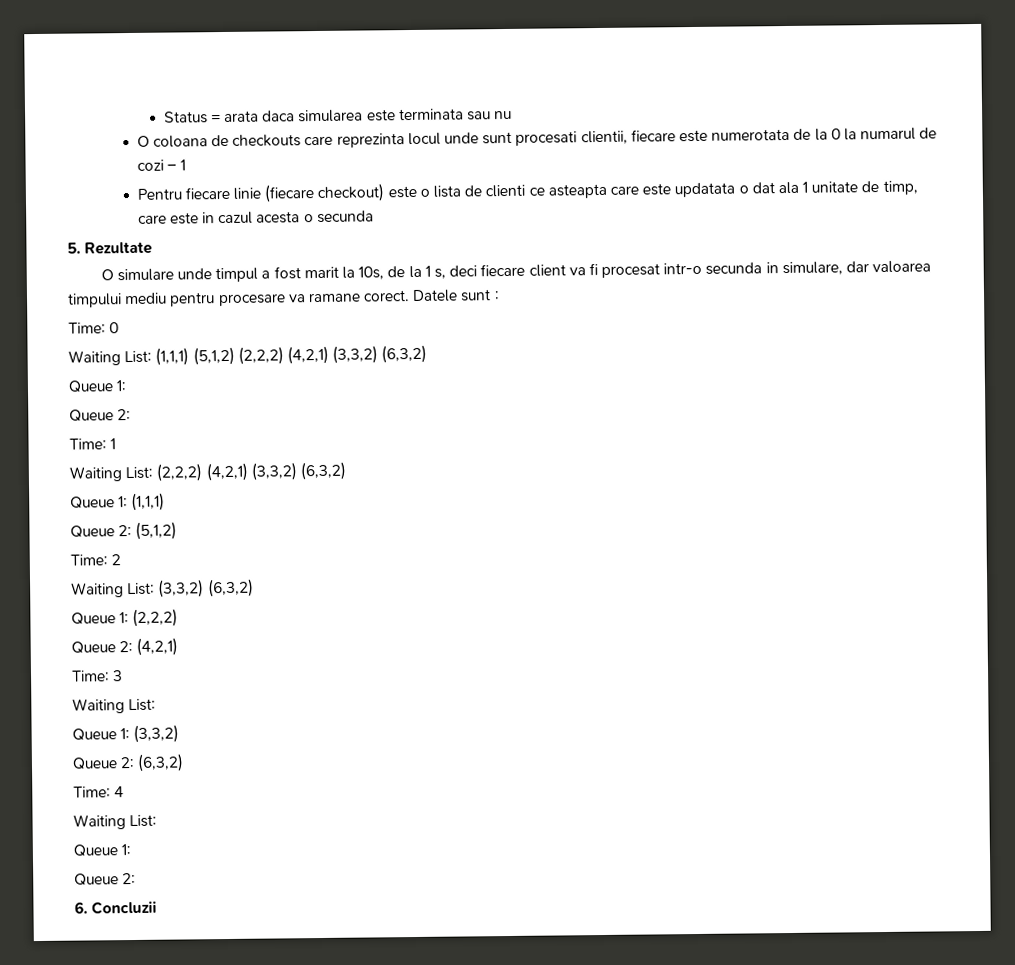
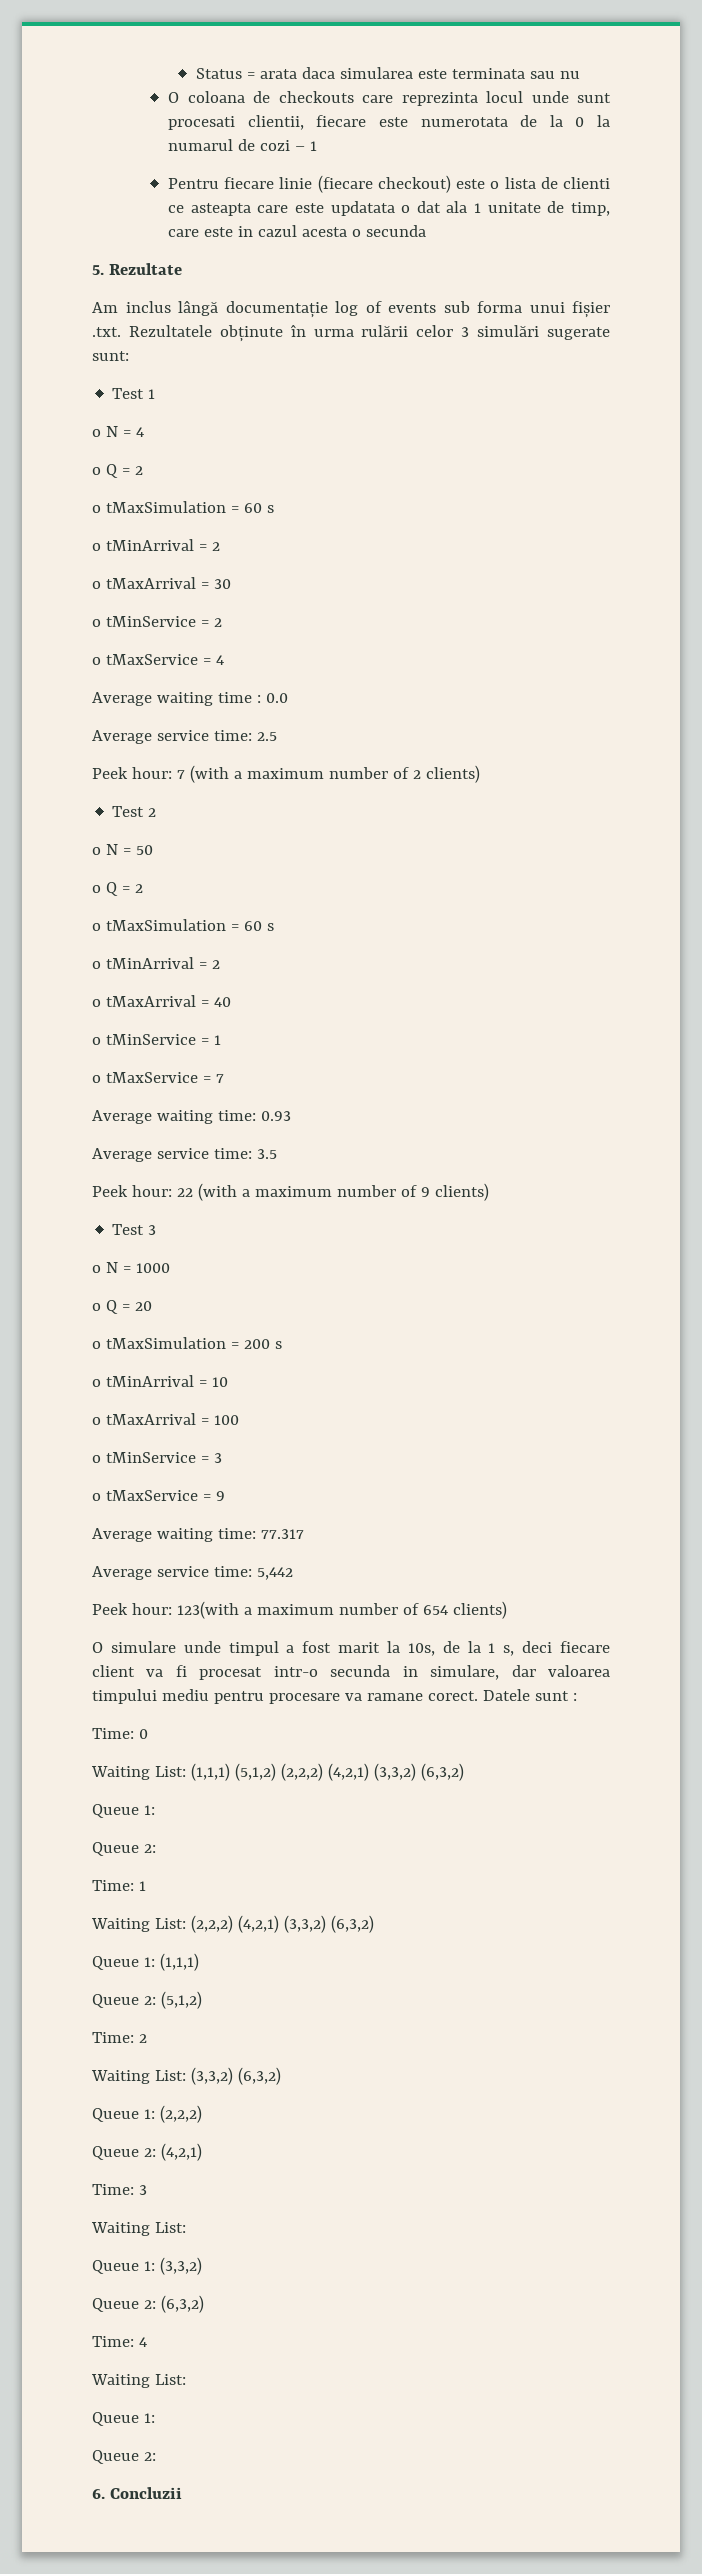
(153, 248) none -> [92,301,610,318] [92,325,610,342] [92,351,129,361] [112,388,156,399] [92,426,144,437] [92,464,143,478] [92,501,274,513] [92,539,220,551] [92,577,231,589] [92,616,222,627] [92,654,224,665] [92,692,288,706] [92,730,277,744] [92,765,480,783] [112,806,157,817] [92,844,153,855] [92,882,143,896] [92,919,274,931] [92,957,220,969] [92,995,231,1007] [92,1034,221,1045] [92,1072,224,1083] [92,1110,291,1124] [92,1148,277,1162] [92,1183,489,1201] [112,1224,157,1235] [92,1262,170,1273] [92,1300,152,1314] [92,1337,282,1349] [92,1375,228,1387] [92,1413,239,1425] [92,1452,222,1463] [92,1490,225,1501] [92,1528,304,1542] [92,1566,293,1580] [92,1601,507,1619] // Am inclus lângă documentație log of events sub forma unui fișier .txt. Rezultatele obținute în urma rulării celor 3 simulări sugerate sunt: // Test 1 // o N = 4 // o Q = 2 // o tMaxSimulation = 60 s // o tMinArrival = 2 // o tMaxArrival = 30 // o tMinService = 2 // o tMaxService = 4 // Average waiting time : 0.0 // Average service time: 2.5 // Peek hour: 7 (with a maximum number of 2 clients) // Test 2 // o N = 50 // o Q = 2 // o tMaxSimulation = 60 s // o tMinArrival = 2 // o tMaxArrival = 40 // o tMinService = 1 // o tMaxService = 7 // Average waiting time: 0.93 // Average service time: 3.5 // Peek hour: 22 (with a maximum number of 9 clients) // Test 3 // o N = 1000 // o Q = 20 // o tMaxSimulation = 200 s // o tMinArrival = 10 // o tMaxArrival = 100 // o tMinService = 3 // o tMaxService = 9 // Average waiting time: 77.317 // Average service time: 5,442 // Peek hour: 123(with a maximum number of 654 clients)

